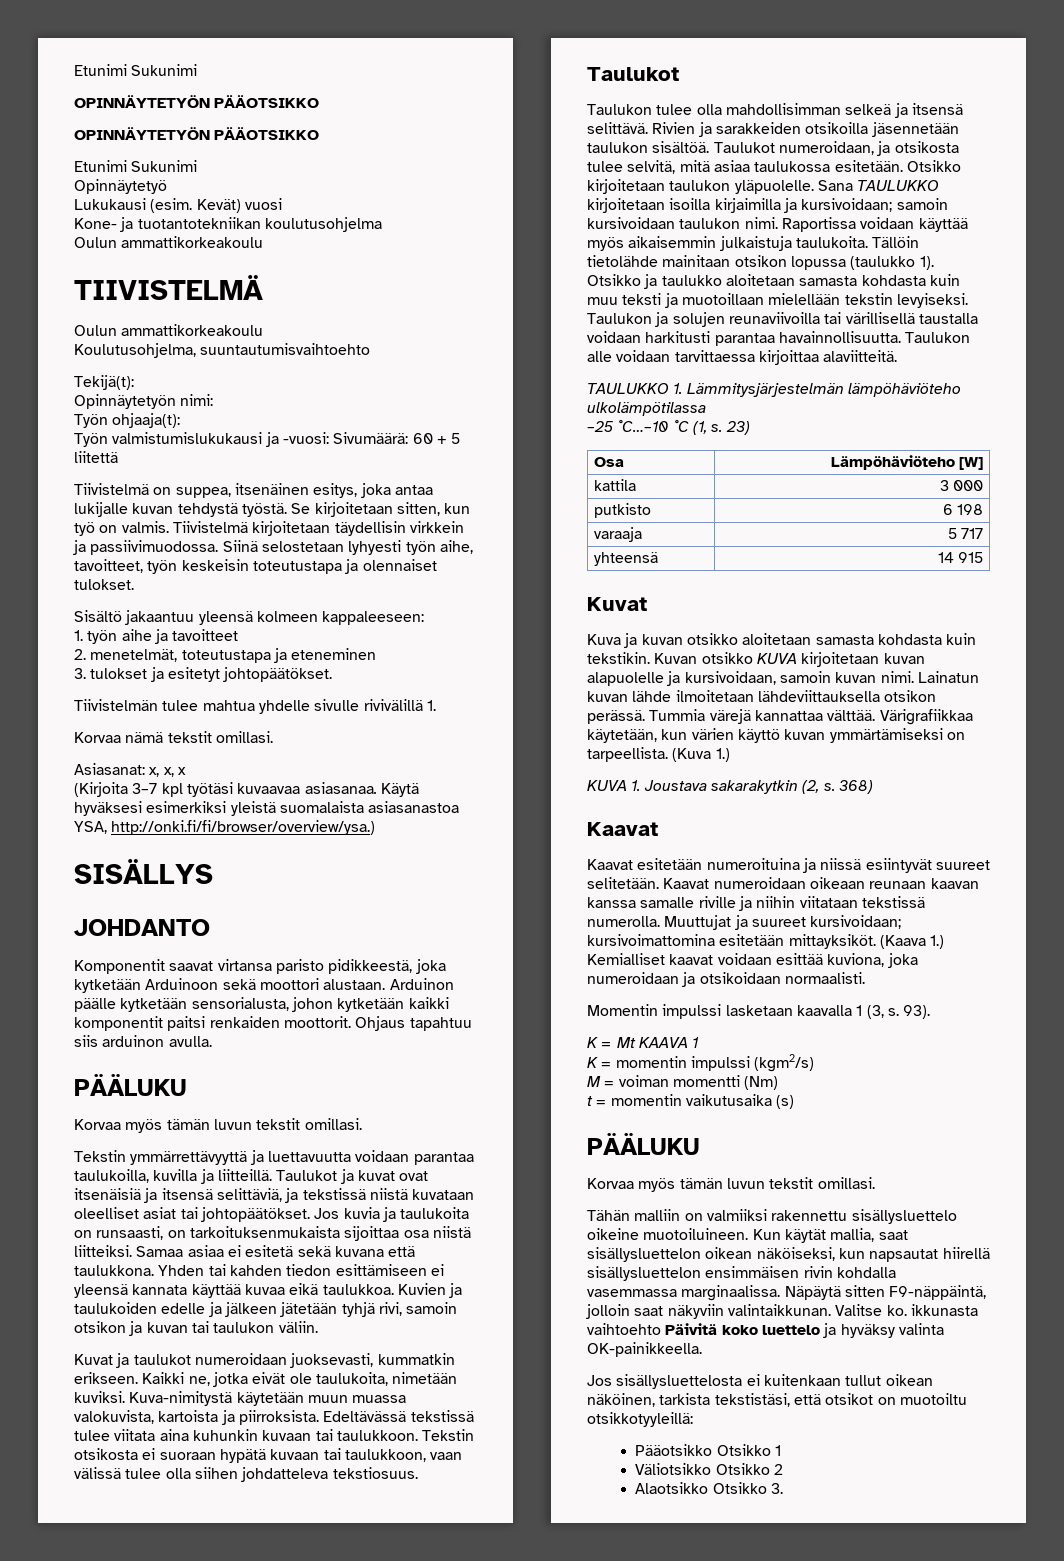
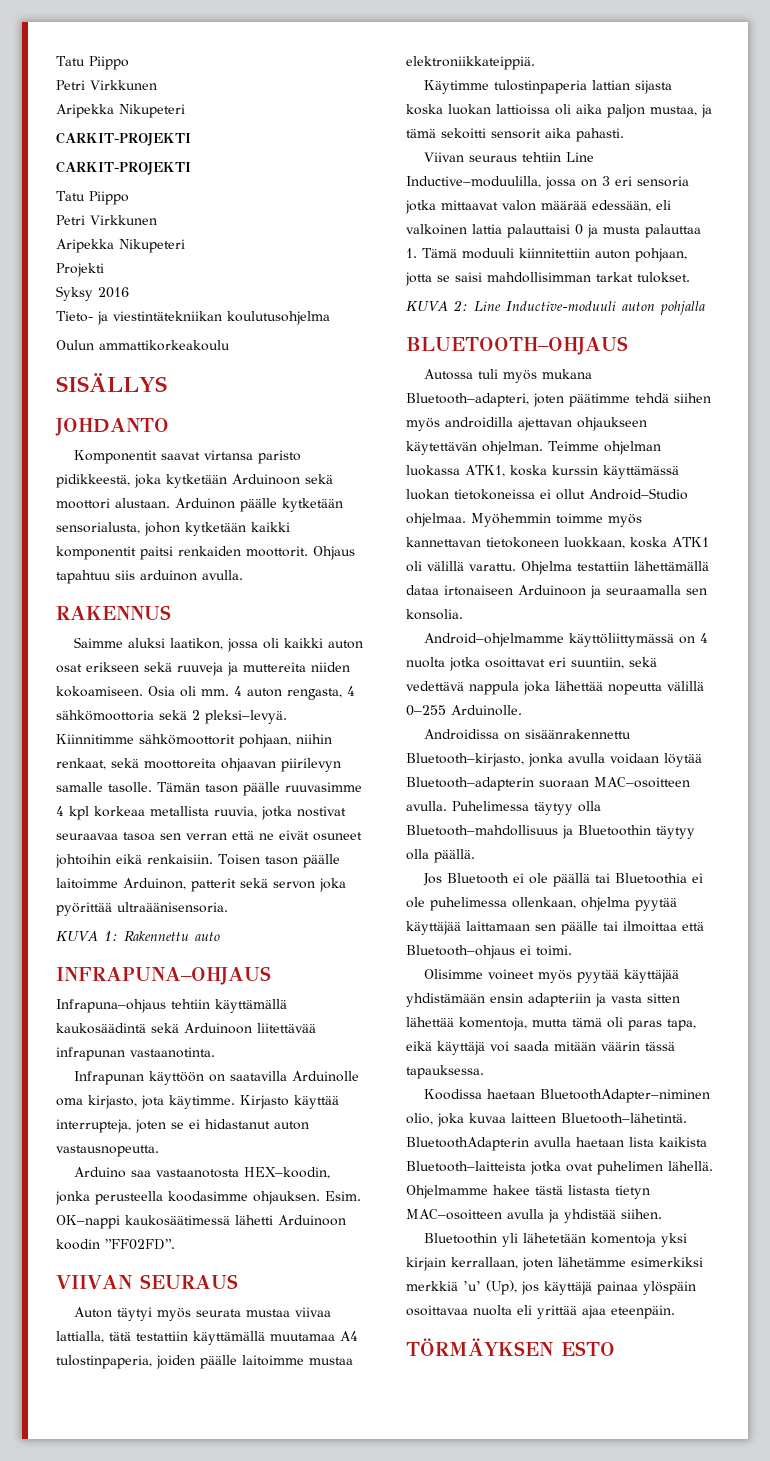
[74,64,198,76] [74,95,320,108] [74,127,320,140] [74,160,198,172] [74,179,167,194] [74,198,282,213] [74,217,382,232] [74,236,264,248] [74,275,263,300] [74,324,264,336] [74,343,371,358] [74,375,134,390] [74,394,214,409] [74,413,181,428] [74,432,461,447] [74,451,118,463] [74,483,433,498] [74,502,471,517] [74,521,464,536] [73,540,473,555] [74,559,437,574] [74,579,134,590] [74,610,425,625] [74,629,239,644] [74,648,377,663] [74,667,333,682] [74,699,436,714] [74,731,273,743] [74,763,186,777] [74,782,419,797] [74,801,460,816] [74,820,376,835] Etunimi Sukunimi // OPINNÄYTETYÖN PÄÄOTSIKKO // OPINNÄYTETYÖN PÄÄOTSIKKO // Etunimi Sukunimi // Opinnäytetyö // Lukukausi (esim. Kevät) vuosi // Kone- ja tuotantotekniikan koulutusohjelma // Oulun ammattikorkeakoulu // TIIVISTELMÄ // Oulun ammattikorkeakoulu // Koulutusohjelma, suuntautumisvaihtoehto // Tekijä(t): // Opinnäytetyön nimi: // Työn ohjaaja(t): // Työn valmistumislukukausi ja -vuosi: Sivumäärä: 60 + 5 liitettä // Tiivistelmä on suppea, itsenäinen esitys, joka antaa lukijalle kuvan tehdystä työstä. Se kirjoitetaan sitten, kun työ on valmis. Tiivistelmä kirjoitetaan täydellisin virkkein ja passiivimuodossa. Siinä selostetaan lyhyesti työn aihe, tavoitteet, työn keskeisin toteutustapa ja olennaiset tulokset. // Sisältö jakaantuu yleensä kolmeen kappaleeseen: // 1. työn aihe ja tavoitteet // 2. menetelmät, toteutustapa ja eteneminen // 3. tulokset ja esitetyt johtopäätökset. // Tiivistelmän tulee mahtua yhdelle sivulle rivivälillä 1. // Korvaa nämä tekstit omillasi. // Asiasanat: x, x, x // (Kirjoita 3–7 kpl työtäsi kuvaavaa asiasanaa. Käytä hyväksesi esimerkiksi yleistä suomalaista asiasanastoa YSA, http://onki.fi/fi/browser/overview/ysa.) -> [56,56,129,70] [56,80,157,90] [56,104,185,118] [56,132,191,146] [56,161,191,175] [56,191,129,205] [56,215,157,225] [56,239,185,253] [56,263,104,277] [56,286,129,301] [56,311,330,325] [56,340,230,351] Tatu Piippo // Petri Virkkunen // Aripekka Nikupeteri // CARKIT-PROJEKTI // CARKIT-PROJEKTI // Tatu Piippo // Petri Virkkunen // Aripekka Nikupeteri // Projekti // Syksy 2016 // Tieto- ja viestintätekniikan koulutusohjelma // Oulun ammattikorkeakoulu
[74,1074,187,1096] [74,1118,362,1133] [74,1150,474,1165] [74,1169,429,1184] [74,1188,475,1203] [74,1207,470,1222] [74,1226,471,1241] [74,1245,416,1257] [74,1264,444,1276] [74,1283,463,1298] [74,1302,458,1317] [74,1321,318,1336] [74,1353,455,1368] [74,1372,458,1387] [74,1391,407,1406] [74,1410,474,1425] [74,1429,475,1441] [74,1448,463,1463] [74,1467,418,1482] [587,67,679,81] [587,103,963,118] [587,122,959,137] [587,141,959,156] [587,160,961,174] [587,179,940,194] [587,198,948,213] [587,217,968,232] [587,236,920,251] [587,255,934,270] [587,274,960,289] [587,293,968,308] [587,312,978,327] [587,331,971,346] [587,350,898,365] [587,383,961,397] [587,402,706,416] [587,420,750,435] [593,457,624,467] [831,455,984,470] [593,479,636,491] [940,480,984,491] [593,503,651,518] [943,504,984,515] [593,527,642,542] [948,528,984,539] [593,552,658,566] [938,552,984,563] [587,597,647,611] [587,633,977,648] [587,652,925,667] [587,671,979,686] [587,690,937,702] [587,709,973,725] [587,728,965,743] [587,747,730,762] [587,780,873,794] [587,822,658,836] [587,858,990,873] [587,877,979,889] [587,896,925,911] [587,915,902,930] [587,934,945,949] [587,953,918,968] [587,972,865,987] [587,1004,931,1019] [587,1037,700,1048] [587,1054,815,1072] [587,1075,779,1090] [587,1094,795,1109] [587,1133,700,1155] [587,1177,875,1192] [587,1209,957,1224] [587,1228,908,1243] [587,1247,990,1262] [587,1266,896,1281] [587,1285,987,1301] [586,1304,978,1319] [587,1323,944,1338] [587,1342,702,1357] [587,1374,933,1389] [587,1393,967,1407] [587,1412,693,1427] [635,1444,781,1456] [635,1463,783,1475] [635,1482,783,1494] PÄÄLUKU // Korvaa myös tämän luvun tekstit omillasi. // Tekstin ymmärrettävyyttä ja luettavuutta voidaan parantaa taulukoilla, kuvilla ja liitteillä. Taulukot ja kuvat ovat itsenäisiä ja itsensä selittäviä, ja tekstissä niistä kuvataan oleelliset asiat tai johtopäätökset. Jos kuvia ja taulukoita on runsaasti, on tarkoituksenmukaista sijoittaa osa niistä liitteiksi. Samaa asiaa ei esitetä sekä kuvana että taulukkona. Yhden tai kahden tiedon esittämiseen ei yleensä kannata käyttää kuvaa eikä taulukkoa. Kuvien ja taulukoiden edelle ja jälkeen jätetään tyhjä rivi, samoin otsikon ja kuvan tai taulukon väliin. // Kuvat ja taulukot numeroidaan juoksevasti, kummatkin erikseen. Kaikki ne, jotka eivät ole taulukoita, nimetään kuviksi. Kuva-nimitystä käytetään muun muassa valokuvista, kartoista ja piirroksista. Edeltävässä tekstissä tulee viitata aina kuhunkin kuvaan tai taulukkoon. Tekstin otsikosta ei suoraan hypätä kuvaan tai taulukkoon, vaan välissä tulee olla siihen johdatteleva tekstiosuus. // Taulukot // Taulukon tulee olla mahdollisimman selkeä ja itsensä selittävä. Rivien ja sarakkeiden otsikoilla jäsennetään taulukon sisältöä. Taulukot numeroidaan, ja otsikosta tulee selvitä, mitä asiaa taulukossa esitetään. Otsikko kirjoitetaan taulukon yläpuolelle. Sana TAULUKKO kirjoitetaan isoilla kirjaimilla ja kursivoidaan; samoin kursivoidaan taulukon nimi. Raportissa voidaan käyttää myös aikaisemmin julkaistuja taulukoita. Tällöin tietolähde mainitaan otsikon lopussa (taulukko 1). Otsikko ja taulukko aloitetaan samasta kohdasta kuin muu teksti ja muotoillaan mielellään tekstin levyiseksi. Taulukon ja solujen reunaviivoilla tai värillisellä taustalla voidaan harkitusti parantaa havainnollisuutta. Taulukon alle voidaan tarvittaessa kirjoittaa alaviitteitä. // TAULUKKO 1. Lämmitysjärjestelmän lämpöhäviöteho ulkolämpötilassa // –25 ˚C…–10 ˚C (1, s. 23) // Osa | Lämpöhäviöteho [W] // kattila | 3 000 // putkisto | 6 198 // varaaja | 5 717 // yhteensä | 14 915 // Kuvat // Kuva ja kuvan otsikko aloitetaan samasta kohdasta kuin tekstikin. Kuvan otsikko KUVA kirjoitetaan kuvan alapuolelle ja kursivoidaan, samoin kuvan nimi. Lainatun kuvan lähde ilmoitetaan lähdeviittauksella otsikon perässä. Tummia värejä kannattaa välttää. Värigrafiikkaa käytetään, kun värien käyttö kuvan ymmärtämiseksi on tarpeellista. (Kuva 1.) // KUVA 1. Joustava sakarakytkin (2, s. 368) // Kaavat // Kaavat esitetään numeroituina ja niissä esiintyvät suureet selitetään. Kaavat numeroidaan oikeaan reunaan kaavan kanssa samalle riville ja niihin viitataan tekstissä numerolla. Muuttujat ja suureet kursivoidaan; kursivoimattomina esitetään mittayksiköt. (Kaava 1.) Kemialliset kaavat voidaan esittää kuviona, joka numeroidaan ja otsikoidaan normaalisti. // Momentin impulssi lasketaan kaavalla 1 (3, s. 93). // K = Mt KAAVA 1 // K = momentin impulssi (kgm2/s) // M = voiman momentti (Nm) // t = momentin vaikutusaika (s) // PÄÄLUKU // Korvaa myös tämän luvun tekstit omillasi. // Tähän malliin on valmiiksi rakennettu sisällysluettelo oikeine muotoiluineen. Kun käytät mallia, saat sisällysluettelon oikean näköiseksi, kun napsautat hiirellä sisällysluettelon ensimmäisen rivin kohdalla vasemmassa marginaalissa. Näpäytä sitten F9-näppäintä, jolloin saat näkyviin valintaikkunan. Valitse ko. ikkunasta vaihtoehto Päivitä koko luettelo ja hyväksy valinta OK-painikkeella. // Jos sisällysluettelosta ei kuitenkaan tullut oikean näköinen, tarkista tekstistäsi, että otsikot on muotoiltu otsikkotyyleillä: // Pääotsikko Otsikko 1 // Väliotsikko Otsikko 2 // Alaotsikko Otsikko 3. -> [56,605,171,620] [74,637,364,652] [56,662,350,676] [56,686,355,700] [56,710,287,724] [56,734,332,748] [56,758,341,772] [56,782,362,796] [56,806,346,820] [56,830,362,841] [55,854,340,868] [56,878,346,892] [56,902,228,916] [56,931,220,942] [56,966,271,985] [56,999,287,1013] [56,1023,316,1034] [56,1047,215,1061] [74,1071,360,1085] [56,1095,339,1109] [56,1119,309,1133] [56,1145,159,1157] [74,1167,331,1179] [55,1191,361,1205] [56,1215,346,1229] [56,1239,175,1250] [56,1274,238,1289] [74,1307,332,1321] [56,1331,358,1345] [56,1355,353,1369] [406,56,535,70] [424,80,673,94] [406,104,712,118] [406,128,624,142] [424,152,595,162] [406,176,689,190] [405,200,671,214] [406,224,701,238] [406,248,687,262] [405,272,690,286] [406,300,705,315] [406,336,628,355] [424,369,593,383] [406,393,711,407] [406,417,647,431] [406,441,661,455] [406,465,679,479] [406,488,688,500] [406,513,642,527] [406,537,709,549] [406,561,709,575] [406,585,707,599] [406,609,463,620] [424,633,709,647] [406,657,657,671] [406,681,704,695] [406,705,522,716] [424,729,632,740] [406,753,702,767] [406,777,690,791] [406,801,601,815] [406,825,695,839] [406,849,475,863] [423,873,704,887] [406,897,677,911] [406,921,704,935] [406,945,572,959] [424,969,680,983] [406,993,680,1007] [406,1017,696,1031] [406,1041,675,1055] [406,1065,484,1079] [424,1089,711,1103] [406,1113,687,1127] [406,1137,707,1151] [406,1161,713,1175] [406,1185,650,1199] [406,1209,662,1223] [424,1233,688,1247] [406,1257,703,1271] [406,1280,696,1295] [406,1305,675,1319] [406,1338,615,1356] RAKENNUS // Saimme aluksi laatikon, jossa oli kaikki auton osat erikseen sekä ruuveja ja muttereita niiden kokoamiseen. Osia oli mm. 4 auton rengasta, 4 sähkömoottoria sekä 2 pleksi–levyä. Kiinnitimme sähkömoottorit pohjaan, niihin renkaat, sekä moottoreita ohjaavan piirilevyn samalle tasolle. Tämän tason päälle ruuvasimme 4 kpl korkeaa metallista ruuvia, jotka nostivat seuraavaa tasoa sen verran että ne eivät osuneet johtoihin eikä renkaisiin. Toisen tason päälle laitoimme Arduinon, patterit sekä servon joka pyörittää ultraäänisensoria. // KUVA 1: Rakennettu auto // INFRAPUNA–OHJAUS // Infrapuna–ohjaus tehtiin käyttämällä kaukosäädintä sekä Arduinoon liitettävää infrapunan vastaanotinta. // Infrapunan käyttöön on saatavilla Arduinolle oma kirjasto, jota käytimme. Kirjasto käyttää interrupteja, joten se ei hidastanut auton vastausnopeutta. // Arduino saa vastaanotosta HEX–koodin, jonka perusteella koodasimme ohjauksen. Esim. OK–nappi kaukosäätimessä lähetti Arduinoon koodin ”FF02FD”. // VIIVAN SEURAUS // Auton täytyi myös seurata mustaa viivaa lattialla, tätä testattiin käyttämällä muutamaa A4 tulostinpaperia, joiden päälle laitoimme mustaa elektroniikkateippiä. // Käytimme tulostinpaperia lattian sijasta koska luokan lattioissa oli aika paljon mustaa, ja tämä sekoitti sensorit aika pahasti. // Viivan seuraus tehtiin Line Inductive–moduulilla, jossa on 3 eri sensoria jotka mittaavat valon määrää edessään, eli valkoinen lattia palauttaisi 0 ja musta palauttaa 1. Tämä moduuli kiinnitettiin auton pohjaan, jotta se saisi mahdollisimman tarkat tulokset. // KUVA 2: Line Inductive-moduuli auton pohjalla // BLUETOOTH–OHJAUS // Autossa tuli myös mukana Bluetooth–adapteri, joten päätimme tehdä siihen myös androidilla ajettavan ohjaukseen käytettävän ohjelman. Teimme ohjelman luokassa ATK1, koska kurssin käyttämässä luokan tietokoneissa ei ollut Android–Studio ohjelmaa. Myöhemmin toimme myös kannettavan tietokoneen luokkaan, koska ATK1 oli välillä varattu. Ohjelma testattiin lähettämällä dataa irtonaiseen Arduinoon ja seuraamalla sen konsolia. // Android–ohjelmamme käyttöliittymässä on 4 nuolta jotka osoittavat eri suuntiin, sekä vedettävä nappula joka lähettää nopeutta välillä 0–255 Arduinolle. // Androidissa on sisäänrakennettu Bluetooth–kirjasto, jonka avulla voidaan löytää Bluetooth–adapterin suoraan MAC–osoitteen avulla. Puhelimessa täytyy olla Bluetooth–mahdollisuus ja Bluetoothin täytyy olla päällä. // Jos Bluetooth ei ole päällä tai Bluetoothia ei ole puhelimessa ollenkaan, ohjelma pyytää käyttäjää laittamaan sen päälle tai ilmoittaa että Bluetooth–ohjaus ei toimi. // Olisimme voineet myös pyytää käyttäjää yhdistämään ensin adapteriin ja vasta sitten lähettää komentoja, mutta tämä oli paras tapa, eikä käyttäjä voi saada mitään väärin tässä tapauksessa. // Koodissa haetaan BluetoothAdapter–niminen olio, joka kuvaa laitteen Bluetooth–lähetintä. BluetoothAdapterin avulla haetaan lista kaikista Bluetooth–laitteista jotka ovat puhelimen lähellä. Ohjelmamme hakee tästä listasta tietyn MAC–osoitteen avulla ja yhdistää siihen. // Bluetoothin yli lähetetään komentoja yksi kirjain kerrallaan, joten lähetämme esimerkiksi merkkiä ’u’ (Up), jos käyttäjä painaa ylöspäin osoittavaa nuolta eli yrittää ajaa eteenpäin. // TÖRMÄYKSEN ESTO

